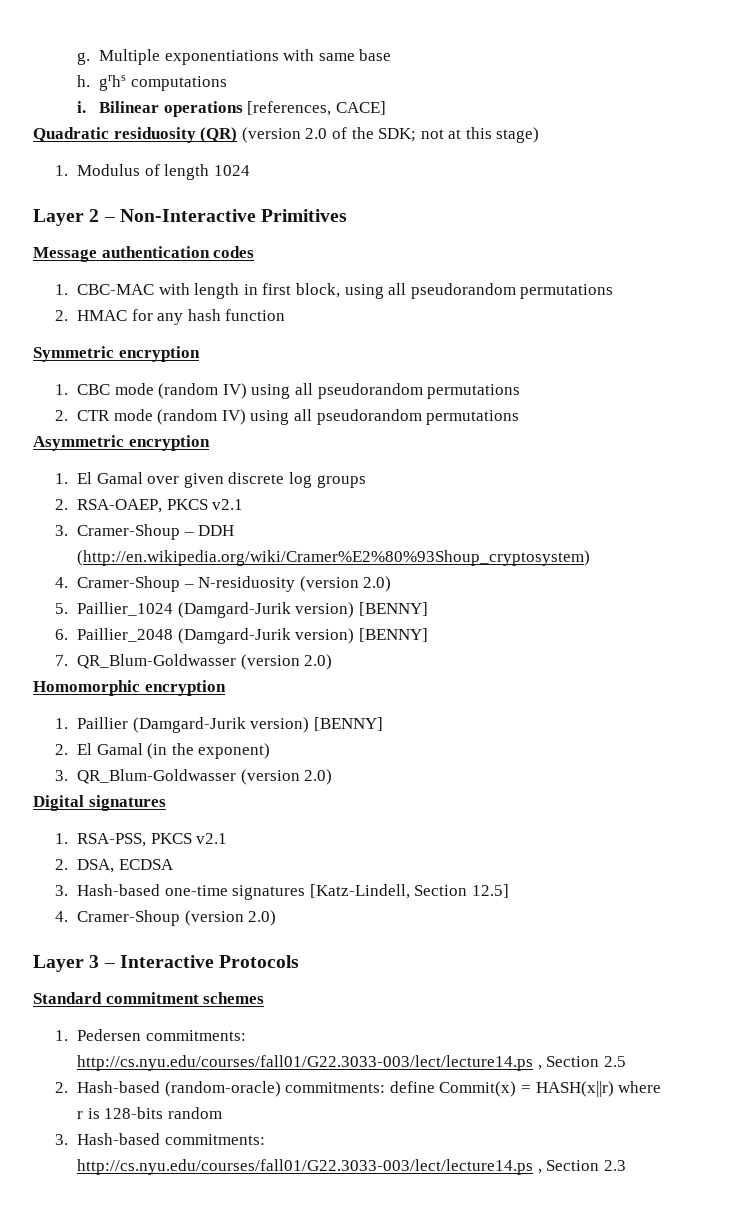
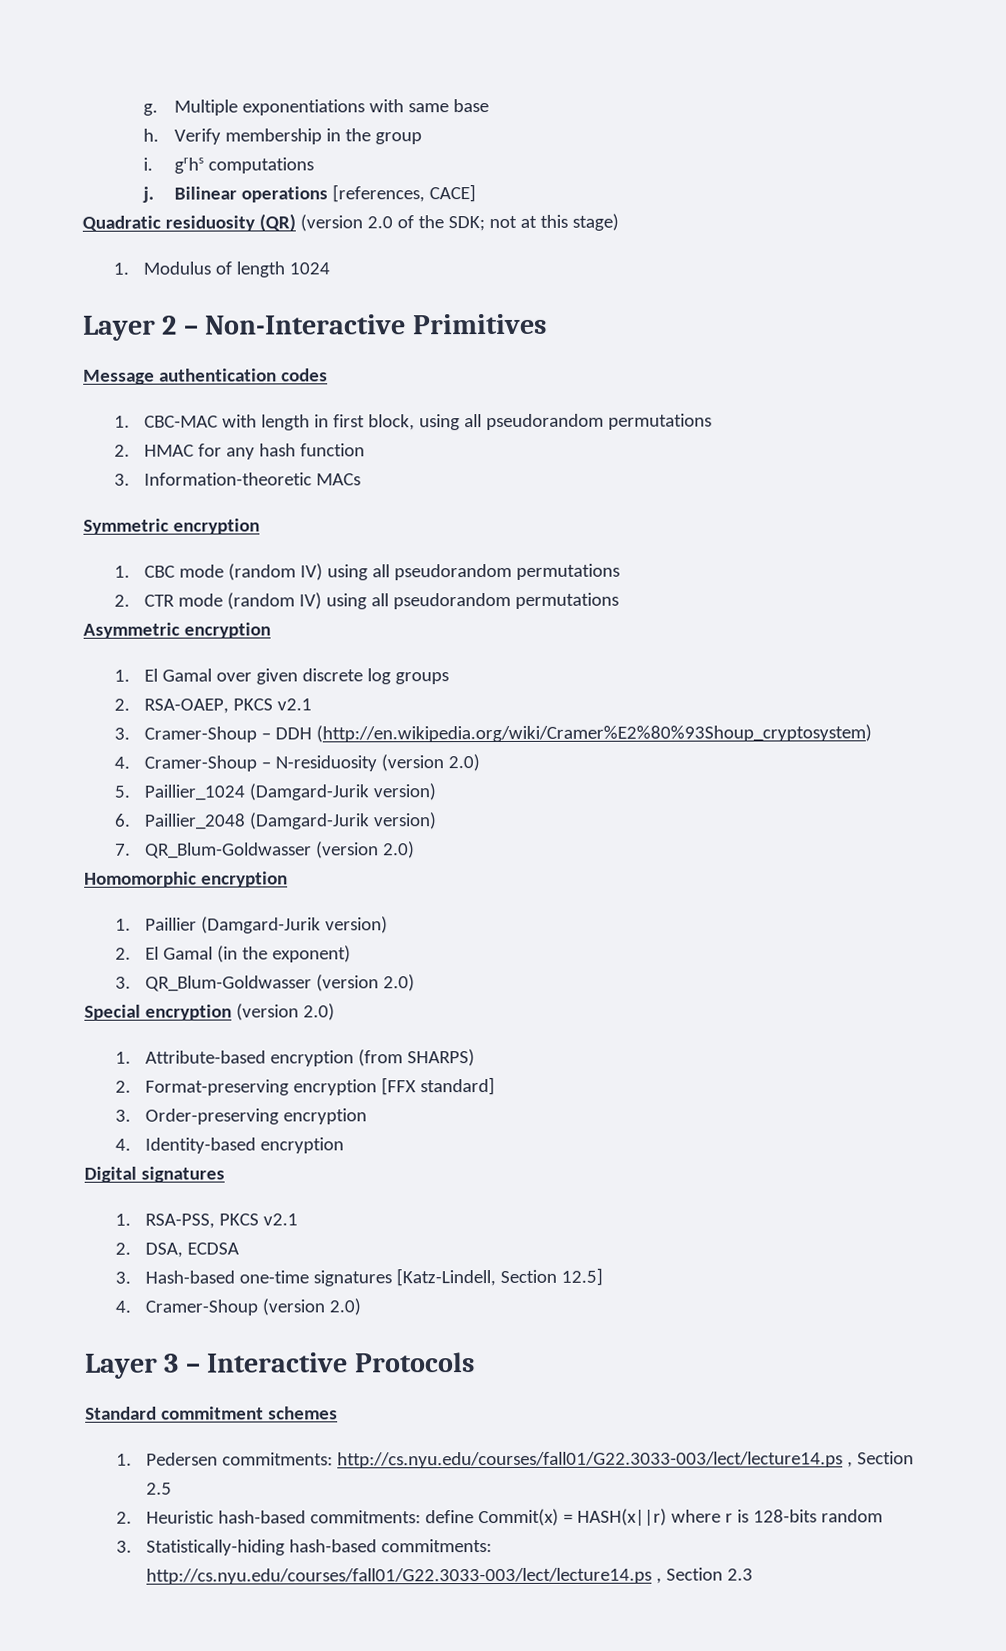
(91, 81) none -> [173,128,422,145] [143,157,154,171] Verify membership in the group // i.
[77,101,87,113] i. -> [142,186,155,203] j.
(286, 315) none -> [113,472,362,486] // 3. Information-theoretic MACs
[358,602,428,616] [BENNY] -> (437, 792) none
[358,628,428,642] [BENNY] -> (438, 821) none
[313,717,383,731] [BENNY] -> (389, 925) none
(333, 777) none -> [84,1003,335,1021] [114,1049,476,1067] [114,1077,496,1096] [114,1108,368,1125] [114,1137,345,1154] // Special encryption (version 2.0) // 1. Attribute-based encryption (from SHARPS) // 2. Format-preserving encryption [FFX standard] // 3. Order-preserving encryption // 4. Identity-based encryption
[77,1081,281,1097] Hash-based (random-oracle) -> [146,1510,307,1524] Heuristic hash-based
[77,1133,161,1145] Hash-based -> [146,1539,378,1556] Statistically-hiding hash-based

